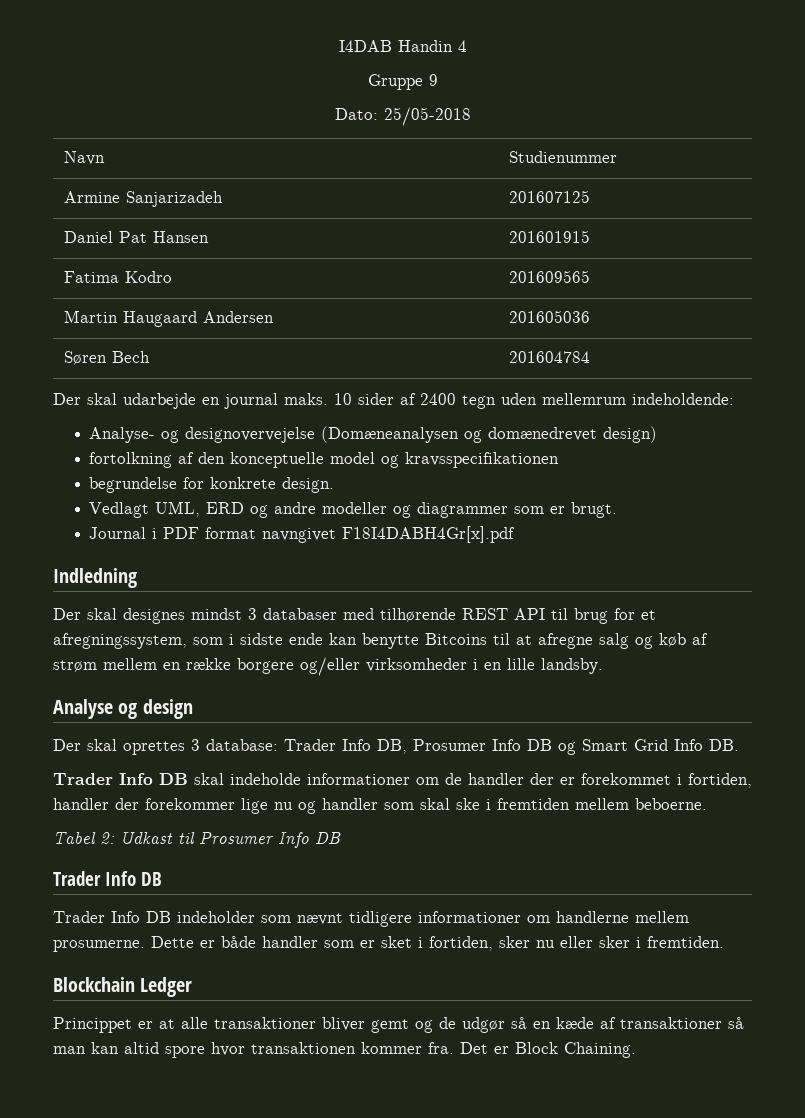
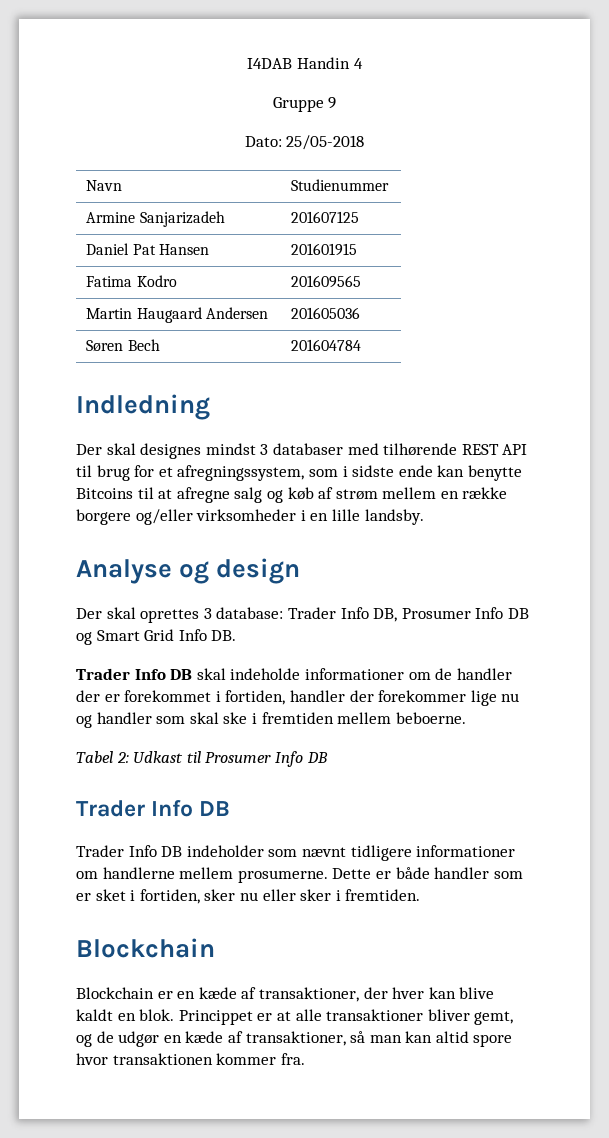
[53,393,734,409] [89,426,658,443] [89,452,560,468] [89,477,335,493] [89,501,618,518] [89,526,516,543] // Der skal udarbejde en journal maks. 10 sider af 2400 tegn uden mellemrum indeholdende: // Analyse- og designovervejelse (Domæneanalysen og domænedrevet design) // fortolkning af den konceptuelle model og kravsspecifikationen // begrundelse for konkrete design. // Vedlagt UML, ERD og andre modeller og diagrammer som er brugt. // Journal i PDF format navngivet F18I4DABH4Gr[x].pdf -> (362, 345) none
[140,977,193,997] Ledger // -> [76,987,495,1002] [76,1009,175,1021] // Blockchain er en kæde af transaktioner, der hver kan blive kaldt en blok.
[371,1019,409,1033] gemt -> [474,1011,514,1025] gemt,
[511,1017,722,1029] så en kæde af transaktioner -> [163,1031,346,1046] en kæde af transaktioner,
[460,1042,636,1058] Det er Block Chaining. -> (305, 1059) none

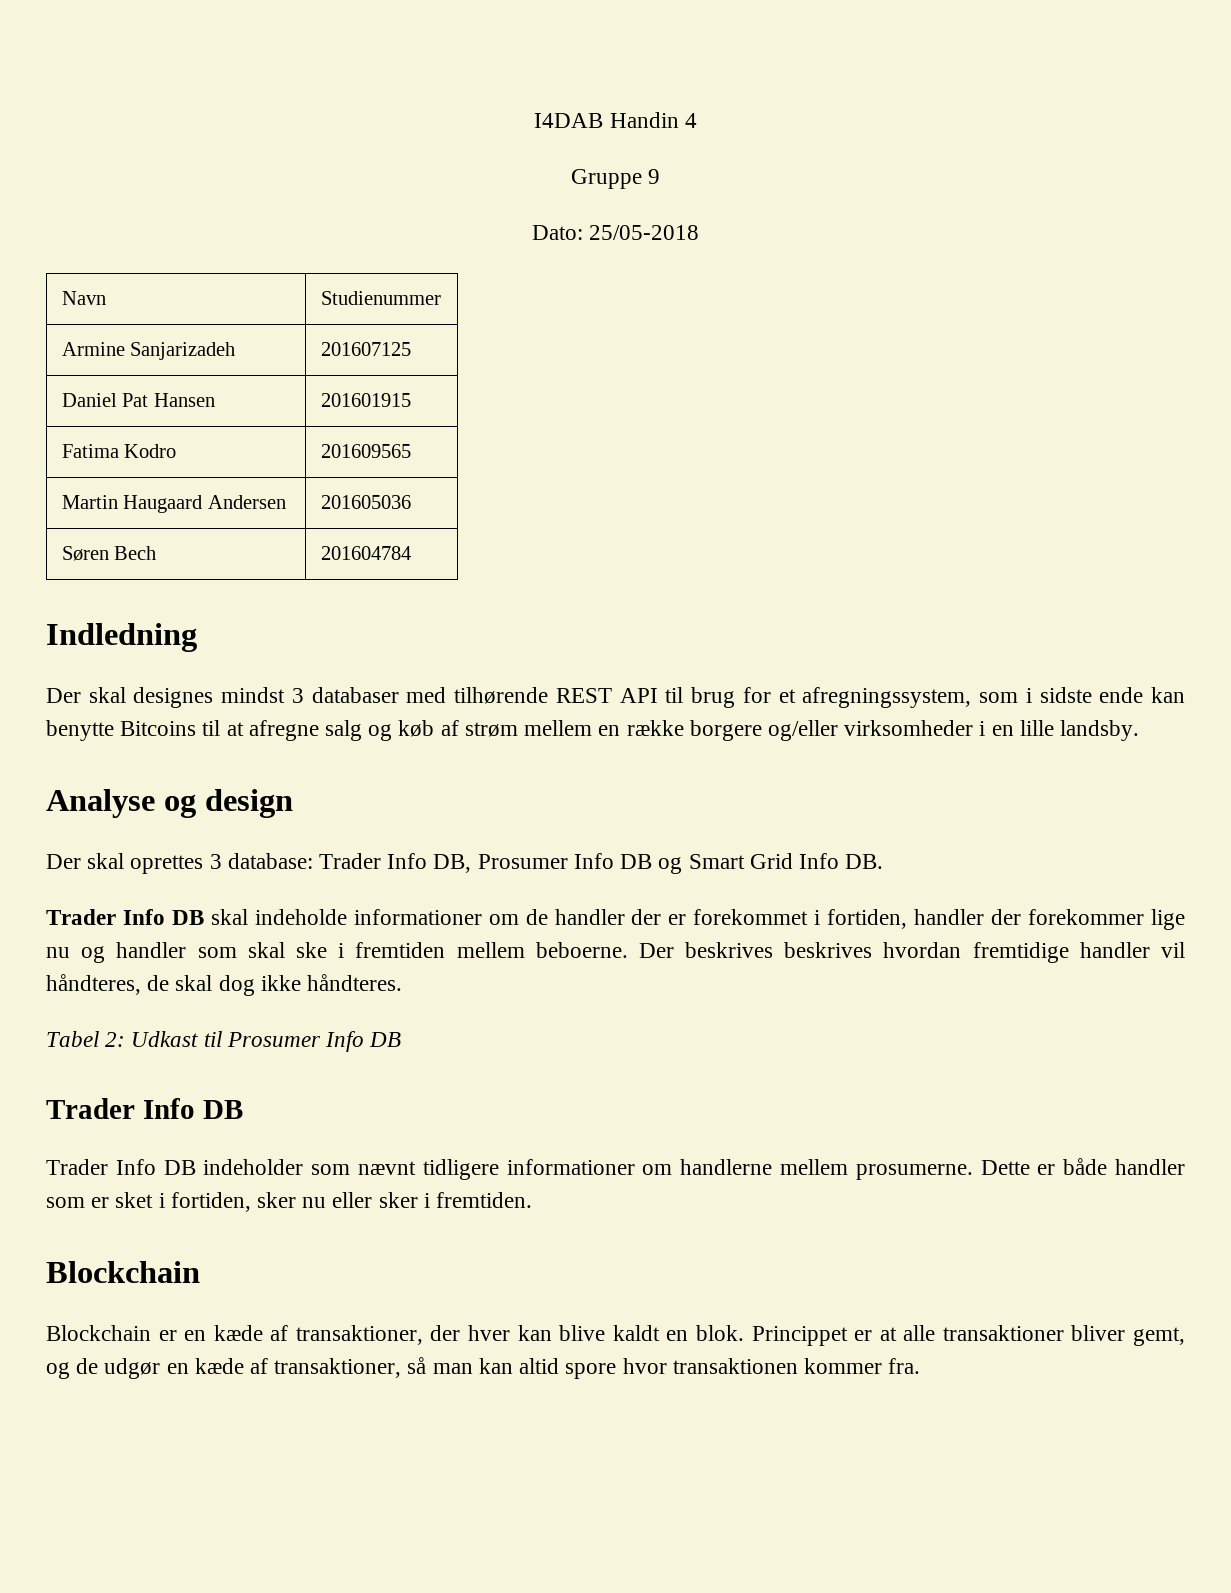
(466, 718) none -> [638,942,1185,963] [46,974,403,996] Der beskrives beskrives hvordan fremtidige handler vil håndteres, de skal dog ikke håndteres.

